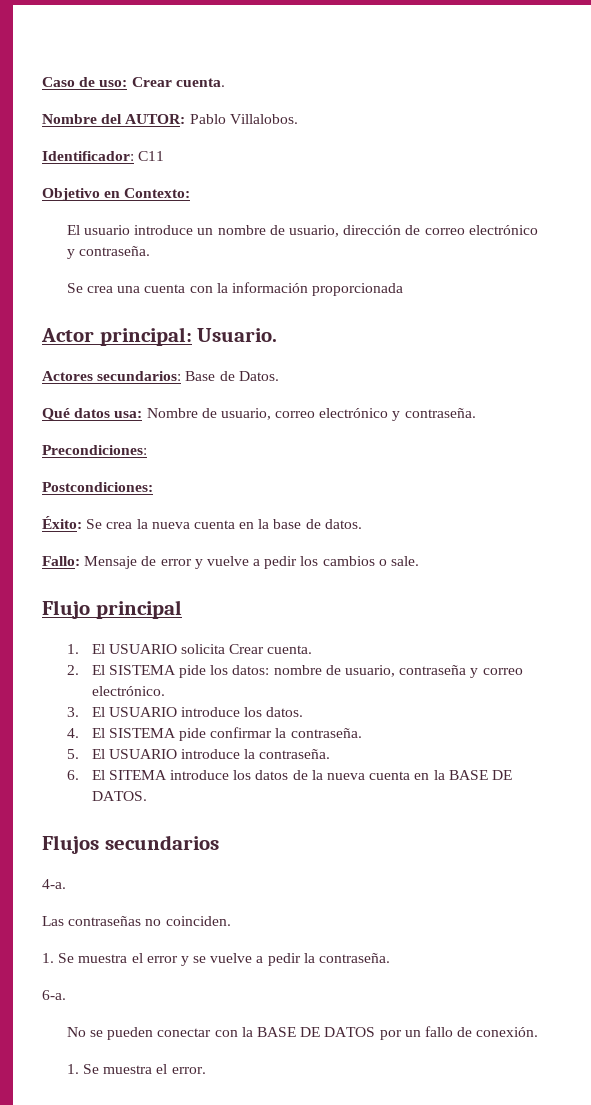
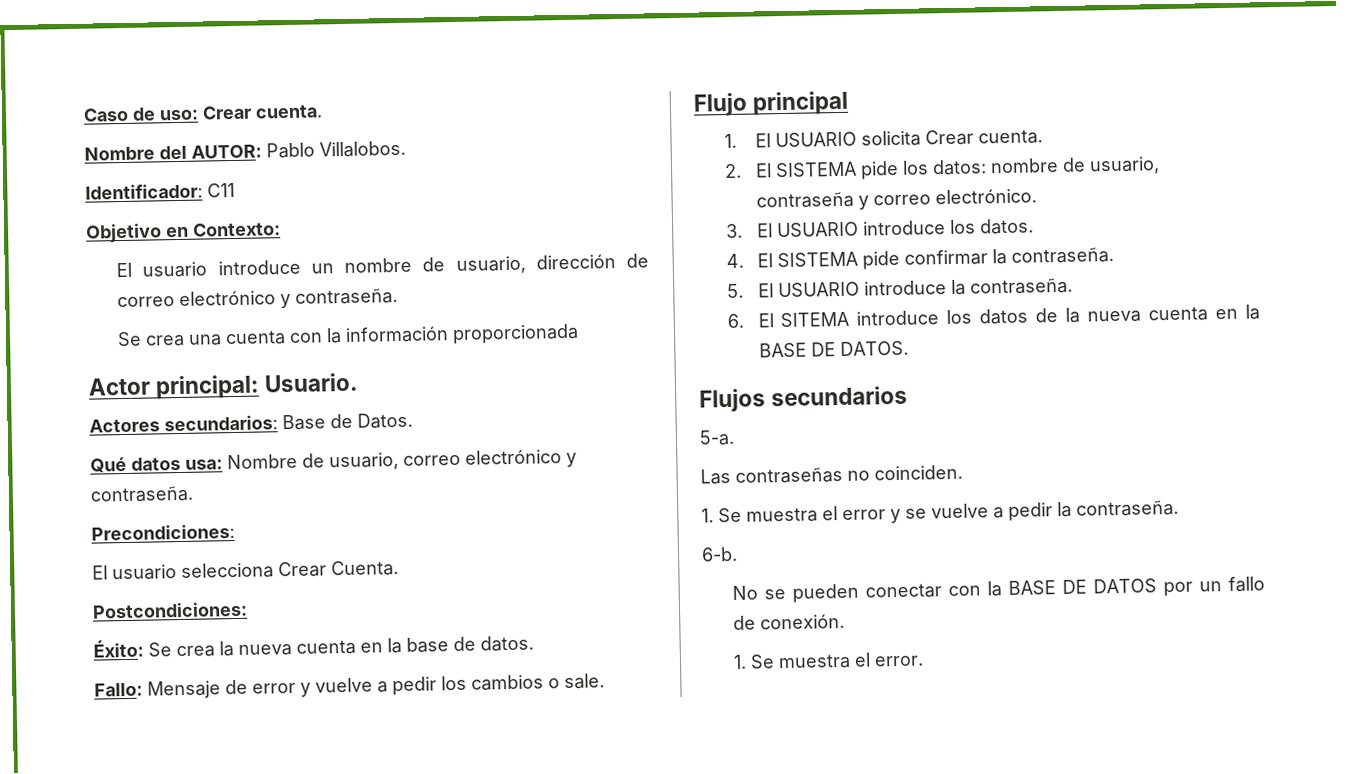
(147, 450) none -> [92,560,399,581] // El usuario selecciona Crear Cuenta.
[42,879,66,889] 4-a. -> [699,429,735,446] 5-a.
[42,990,66,1000] 6-a. -> [701,546,738,562] 6-b.

